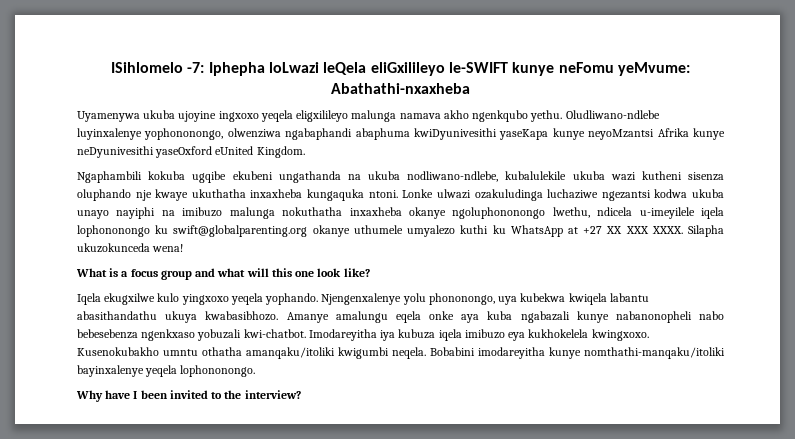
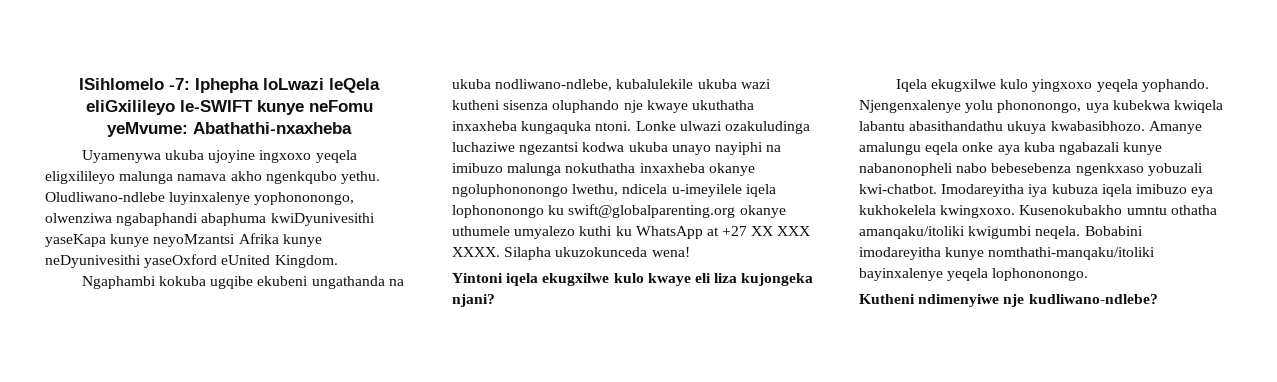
[77,171,142,183] Ngaphambili -> [81,276,156,289] Ngaphambi
[76,268,370,280] What is a focus group and what will this one look like? -> [452,273,814,286] [452,294,495,307] Yintoni iqela ekugxilwe kulo kwaye eli liza kujongeka njani?
[76,390,301,402] Why have I been invited to the interview? -> [859,294,1158,307] Kutheni ndimenyiwe nje kudliwano-ndlebe?

